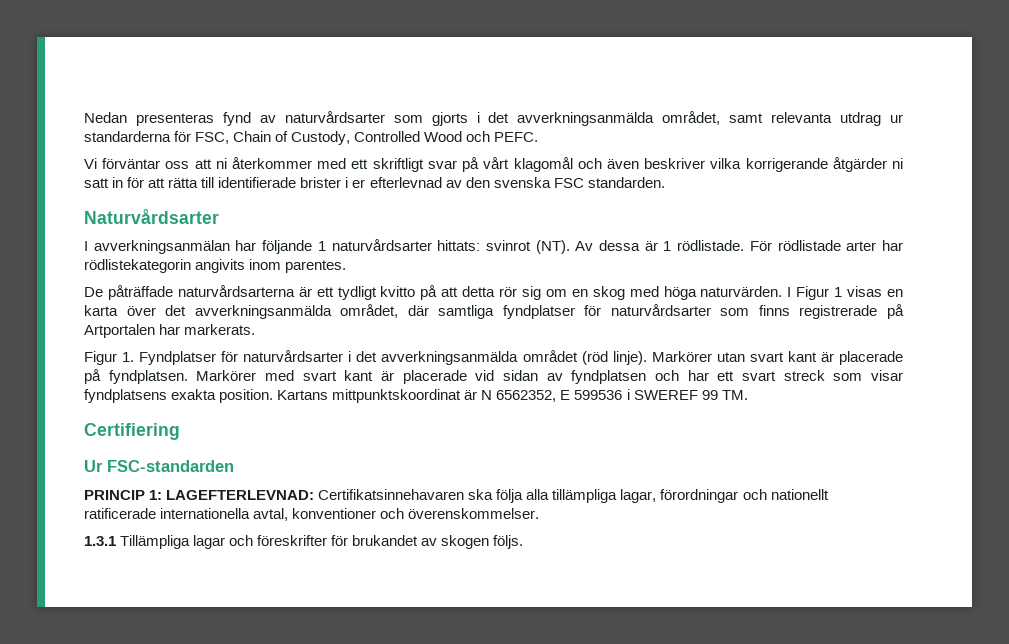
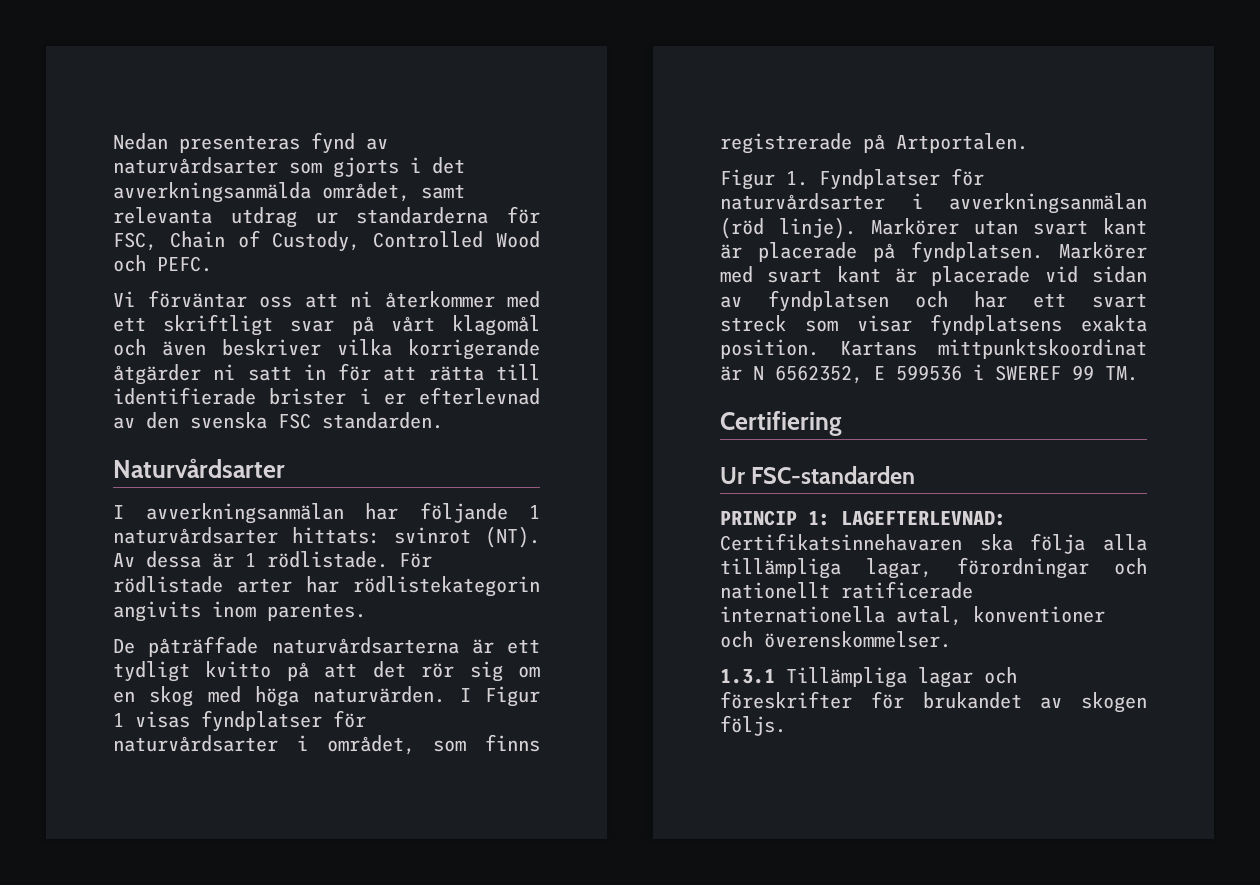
[462,286,496,297] detta -> [372,661,406,678] det
[887,289,903,297] [84,304,495,319] en karta över det avverkningsanmälda området, där samtliga -> (190, 719) none
(711, 310) none -> [296,735,415,755] i området,
[84,324,256,338] Artportalen har markerats. -> [896,133,1028,153] Artportalen.
[356,350,578,365] det avverkningsanmälda området -> [949,193,1147,214] avverkningsanmälan

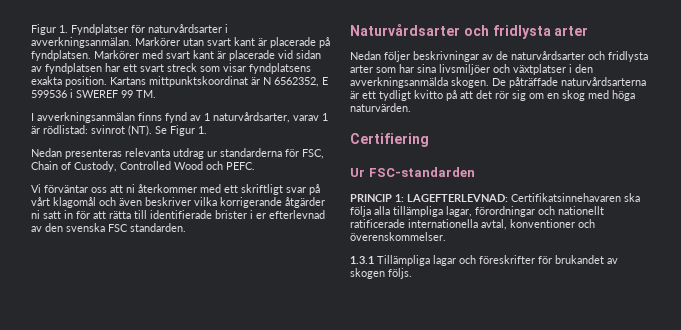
[113,132,388,154] [113,157,465,178] [113,182,465,203] Nedan presenteras fynd av naturvårdsarter som gjorts i det avverkningsanmälda området, samt -> [31,24,228,35] [31,37,330,48] [31,50,321,61] [31,63,311,74] [31,76,328,87] [31,89,156,98] [31,112,328,123] [31,125,207,136] [31,148,122,159] Figur 1. Fyndplatser för naturvårdsarter i avverkningsanmälan. Markörer utan svart kant är placerade på fyndplatsen. Markörer med svart kant är placerade vid sidan av fyndplatsen har ett svart streck som visar fyndplatsens exakta position. Kartans mittpunktskoordinat är N 6562352, E 599536 i SWEREF 99 TM. // I avverkningsanmälan finns fynd av 1 naturvårdsarter, varav 1 är rödlistad: svinrot (NT). Se Figur 1. // Nedan presenteras
[113,502,540,524] [113,526,540,548] [113,551,432,568] [113,576,540,597] [113,601,366,622] // I avverkningsanmälan har följande 1 naturvårdsarter hittats: svinrot (NT). Av dessa är 1 rödlistade. För rödlistade arter har rödlistekategorin angivits inom parentes. // -> [463,25,589,39] [350,51,648,62] [350,64,593,75] [350,77,489,88] och fridlysta arter // Nedan följer beskrivningar av de naturvårdsarter och fridlysta arter som har sina livsmiljöer och växtplatser i den avverkningsanmälda skogen.
[459,686,540,707] [113,710,366,732] [113,734,540,755] [720,133,1028,154] [720,168,984,190] [720,193,1147,214] [720,217,1147,239] [720,241,1147,263] [720,266,1147,286] [720,290,1147,312] [720,314,1147,336] [720,339,1147,359] [720,364,1138,384] I Figur 1 visas fyndplatser för naturvårdsarter i området, som finns registrerade på Artportalen. // Figur 1. Fyndplatser för naturvårdsarter i avverkningsanmälan (röd linje). Markörer utan svart kant är placerade på fyndplatsen. Markörer med svart kant är placerade vid sidan av fyndplatsen och har ett svart streck som visar fyndplatsens exakta position. Kartans mittpunktskoordinat är N 6562352, E 599536 i SWEREF 99 TM. -> (411, 107) none

